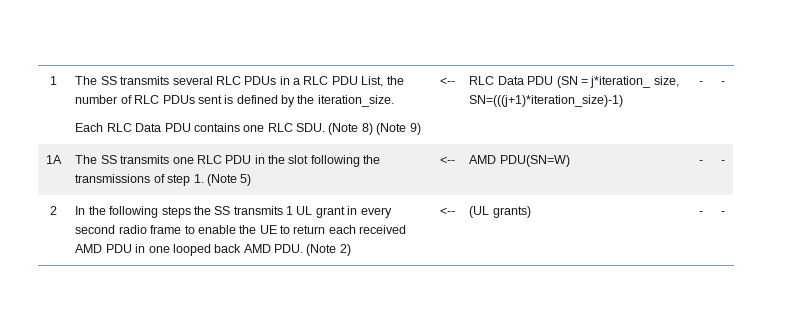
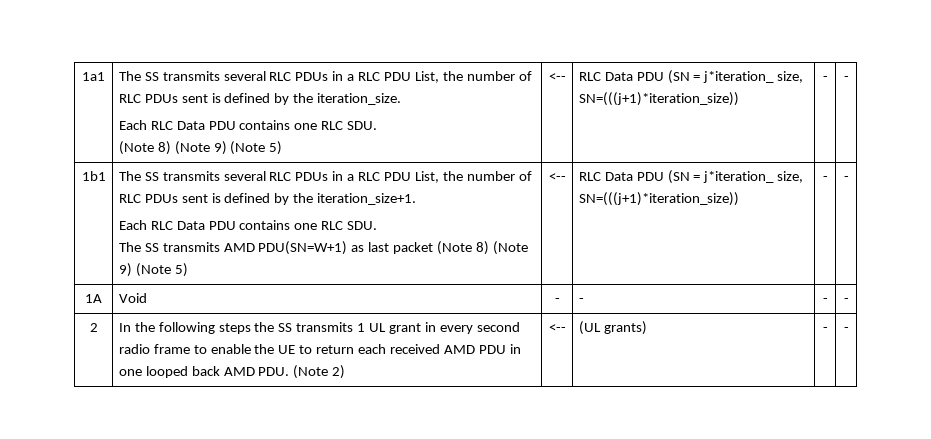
[50,76,57,85] 1 -> [82,72,105,81] 1a1
[328,123,421,135] [439,77,455,85] [469,76,679,88] [469,95,624,107] [698,81,703,85] [720,81,725,85] [46,155,62,164] [75,155,381,167] [75,174,252,186] [439,156,455,164] [469,155,570,167] (Note 8) (Note 9) | <-- | RLC Data PDU (SN = j*iteration_ size, SN=(((j+1)*iteration_size)-1) | - | - // 1A | The SS transmits one RLC PDU in the slot following the transmissions of step 1. (Note 5) | <-- | AMD PDU(SN=W) -> [118,141,283,155] [548,73,566,81] [578,70,804,84] [578,92,739,106] [822,76,828,81] [843,76,849,81] [81,171,106,181] [118,171,532,183] [118,193,417,205] [118,220,378,230] [118,241,528,255] [118,263,188,277] [548,173,566,181] [578,170,804,184] [578,192,739,206] [822,176,828,181] [843,176,849,181] [85,294,102,303] [118,293,147,303] [554,298,560,303] [578,298,584,303] // (Note 8) (Note 9) (Note 5) | <-- | RLC Data PDU (SN = j*iteration_ size, SN=(((j+1)*iteration_size)) | - | - // 1b1 | The SS transmits several RLC PDUs in a RLC PDU List, the number of RLC PDUs sent is defined by the iteration_size+1. // Each RLC Data PDU contains one RLC SDU. // The SS transmits AMD PDU(SN=W+1) as last packet (Note 8) (Note 9) (Note 5) | <-- | RLC Data PDU (SN = j*iteration_ size, SN=(((j+1)*iteration_size)) | - | - // 1A | Void | - | -

